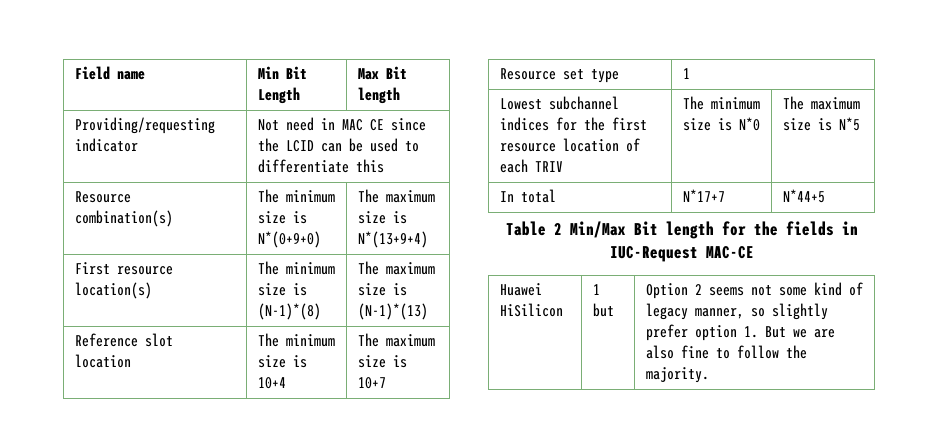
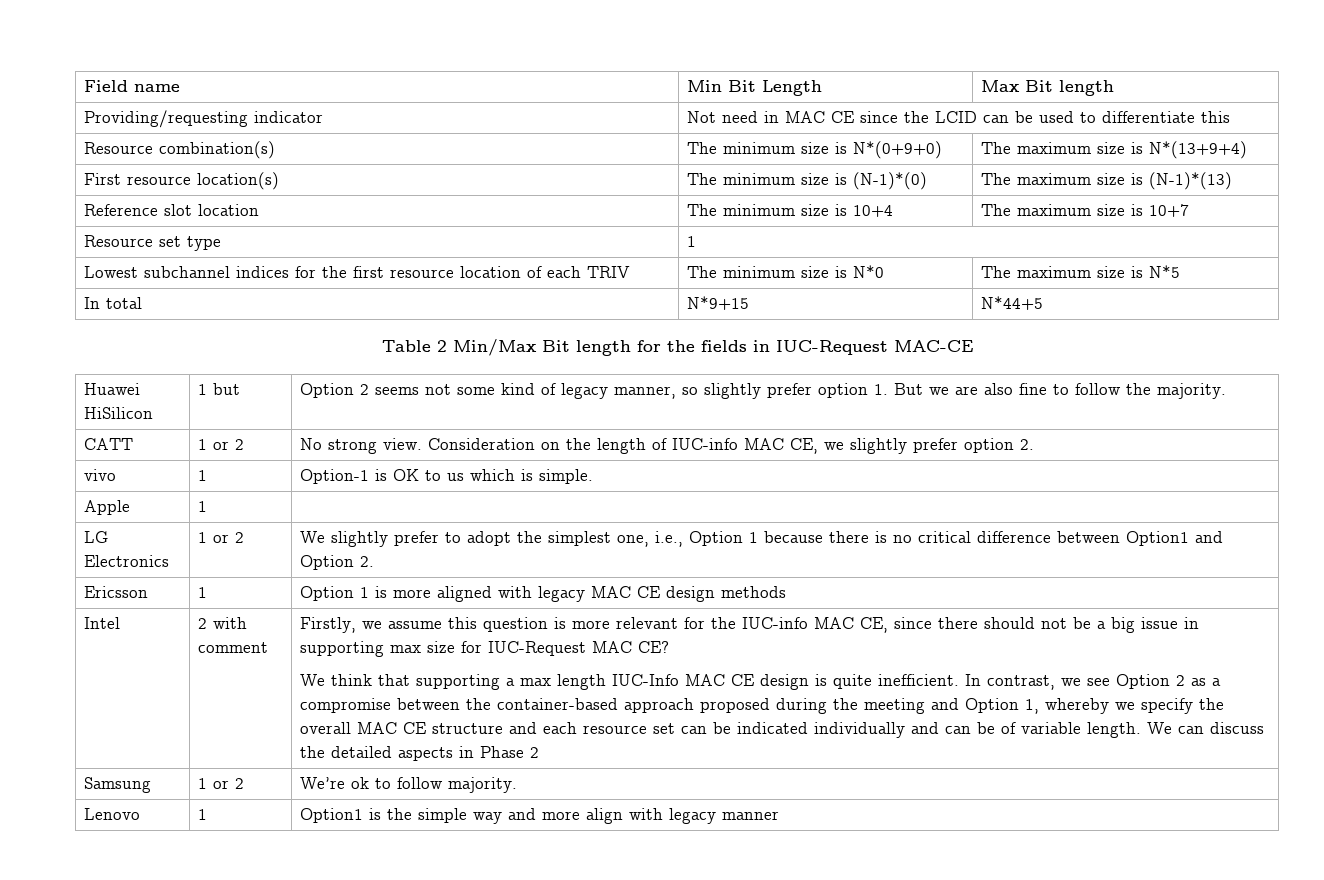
[257,303,321,320] (N-1)*(8) -> [852,172,927,190] (N-1)*(0)
[682,189,725,202] N*17+7 -> [686,296,749,310] N*9+15
(709, 375) none -> [83,438,133,450] [197,439,244,450] [299,438,1034,454] [83,469,116,481] [197,470,207,481] [299,469,593,484] [83,500,130,515] [197,501,207,512] [83,531,108,543] [83,555,169,567] [197,532,244,543] [299,531,1223,547] [299,555,374,570] [83,586,148,598] [197,587,207,598] [299,586,786,602] [83,617,120,629] [197,617,247,629] [197,642,268,653] [299,617,1199,633] [299,641,669,657] [299,674,1221,690] [299,698,1224,714] [299,722,1264,738] [299,746,539,761] [83,777,151,793] [197,778,244,789] [299,777,517,793] [83,808,140,820] [197,809,207,820] [299,808,779,824] // CATT | 1 or 2 | No strong view. Consideration on the length of IUC-info MAC CE, we slightly prefer option 2. // vivo | 1 | Option-1 is OK to us which is simple. // Apple | 1 | // LG Electronics | 1 or 2 | We slightly prefer to adopt the simplest one, i.e., Option 1 because there is no critical difference between Option1 and Option 2. // Ericsson | 1 | Option 1 is more aligned with legacy MAC CE design methods // Intel | 2 with comment | Firstly, we assume this question is more relevant for the IUC-info MAC CE, since there should not be a big issue in supporting max size for IUC-Request MAC CE? // We think that supporting a max length IUC-Info MAC CE design is quite inefficient. In contrast, we see Option 2 as a compromise between the container-based approach proposed during the meeting and Option 1, whereby we specify the overall MAC CE structure and each resource set can be indicated individually and can be of variable length. We can discuss the detailed aspects in Phase 2 // Samsung | 1 or 2 | We’re ok to follow majority. // Lenovo | 1 | Option1 is the simple way and more align with legacy manner

